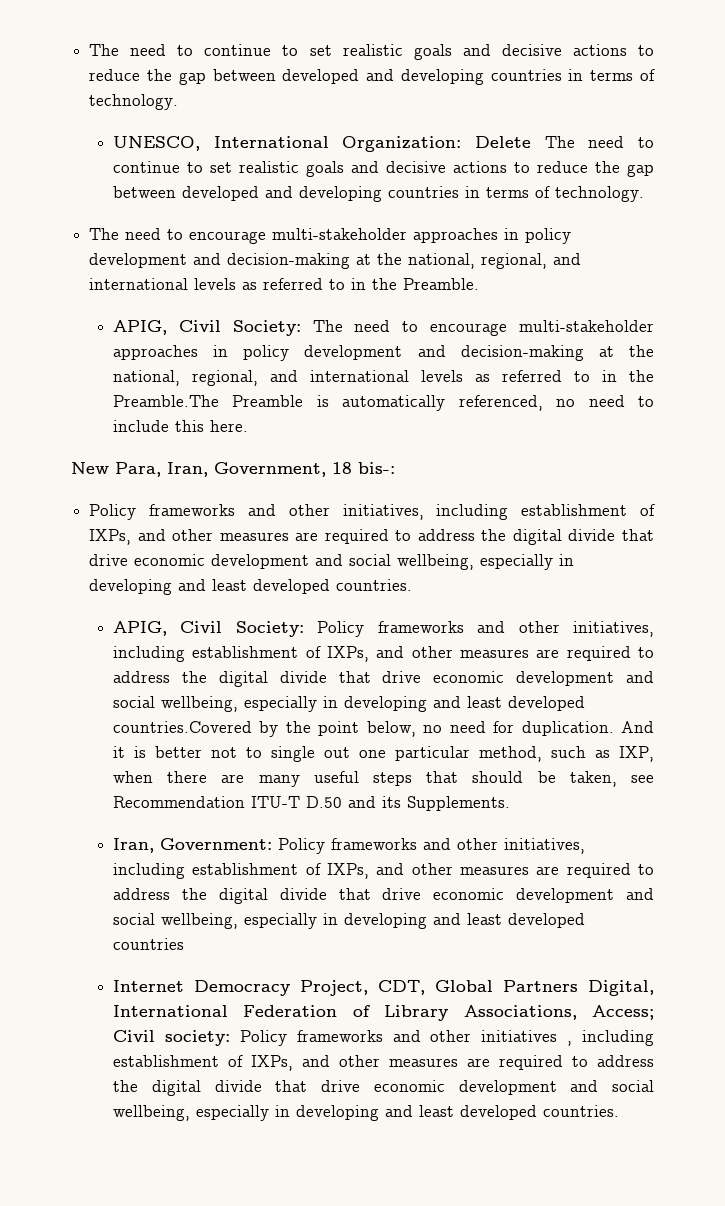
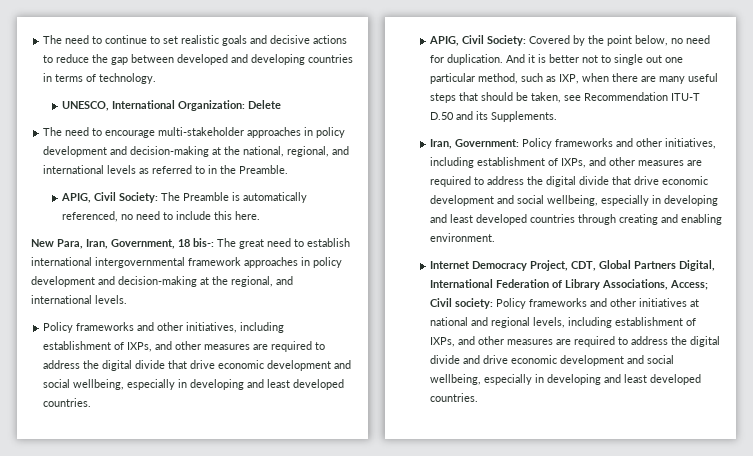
[544,136,654,148] [112,161,655,177] [112,186,644,202] The need to continue to set realistic goals and decisive actions to reduce the gap between developed and developing countries in terms of technology. -> (281, 104) none
[354,320,654,336] [112,345,654,361] [112,370,654,386] [112,395,219,407] need to encourage multi-stakeholder approaches in policy development and decision-making at the national, regional, and international levels as referred to in the Preamble.The -> (180, 196) none
(395, 468) none -> [217,238,350,249] [31,257,342,268] [31,276,293,287] [31,295,127,304] The great need to establish international intergovernmental framework approaches in policy development and decision-making at the regional, and international levels.
[317,621,654,637] [112,646,654,662] [112,671,655,687] [112,696,585,712] [112,721,252,733] Policy frameworks and other initiatives, including establishment of IXPs, and other measures are required to address the digital divide that drive economic development and social wellbeing, especially in developing and least developed countries.Covered -> [528,35,570,44] Covered
(184, 944) none -> [577,214,722,225] [429,233,495,242] through creating and enabling environment.
[567,1041,573,1046] , -> [689,299,699,307] [429,317,565,328] at national and regional levels,
[275,1080,308,1092] that -> [462,355,480,364] and

